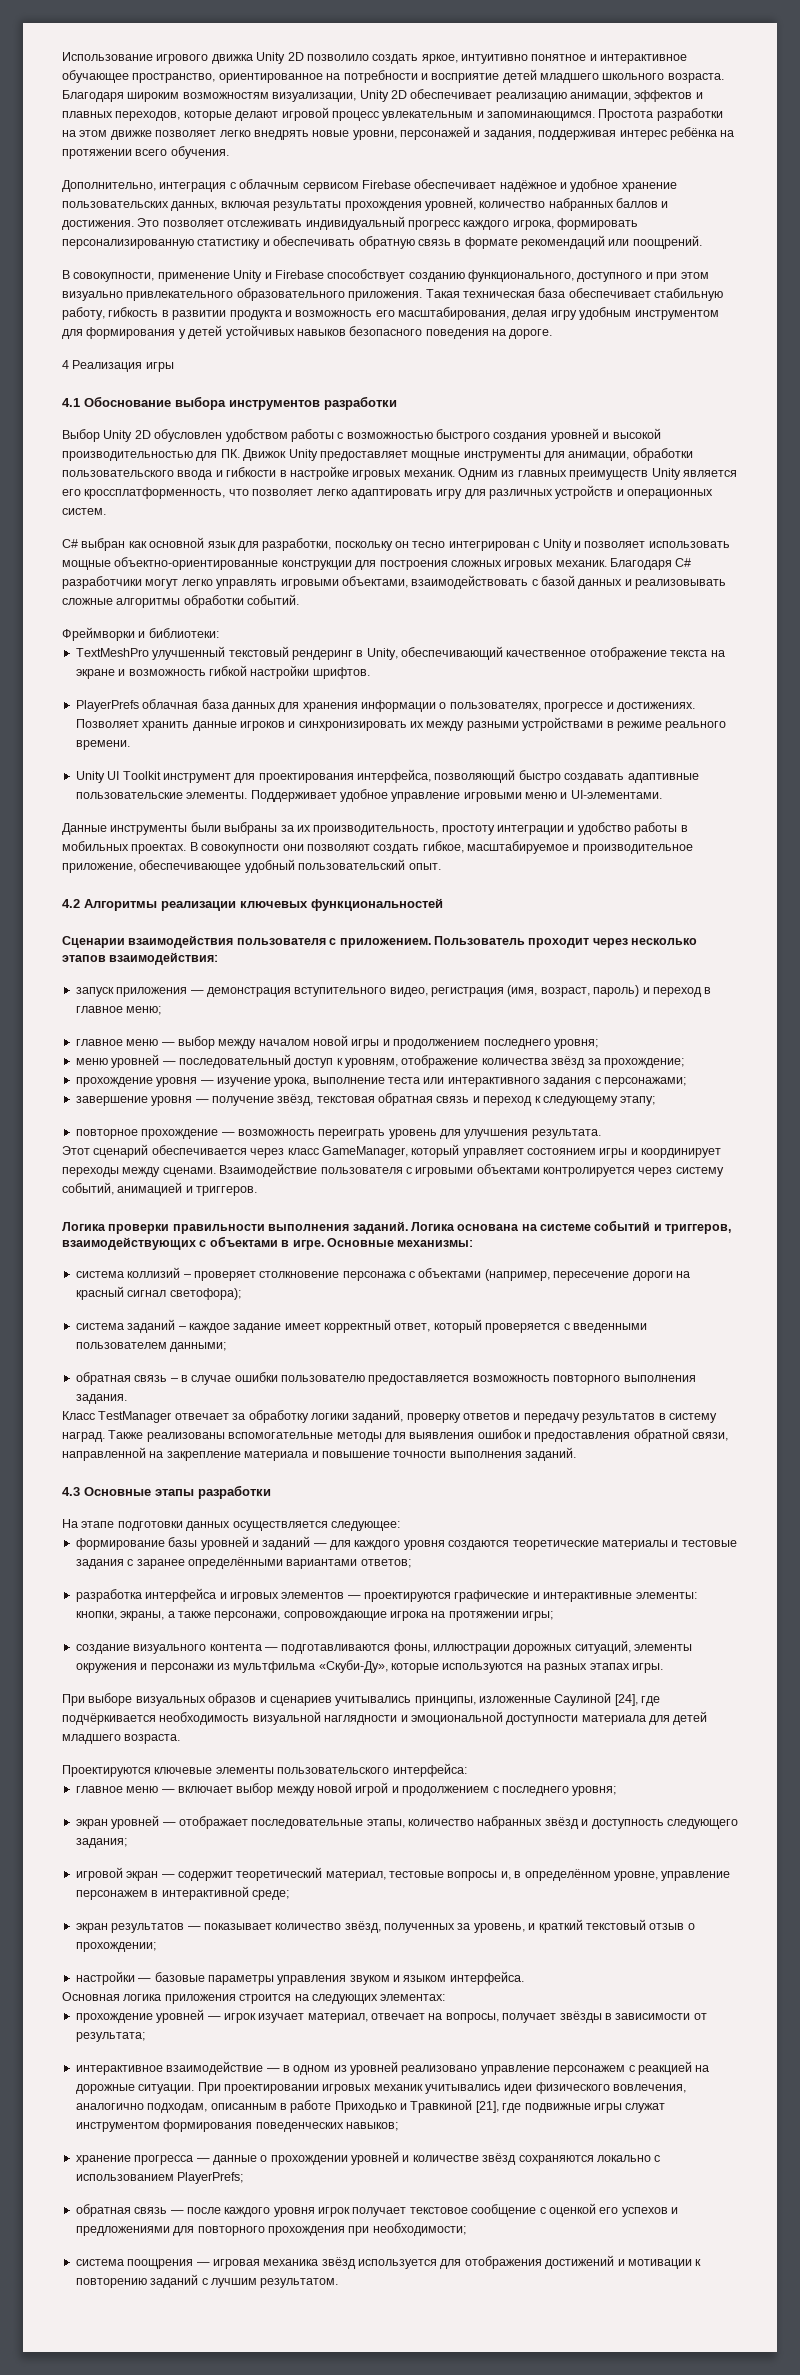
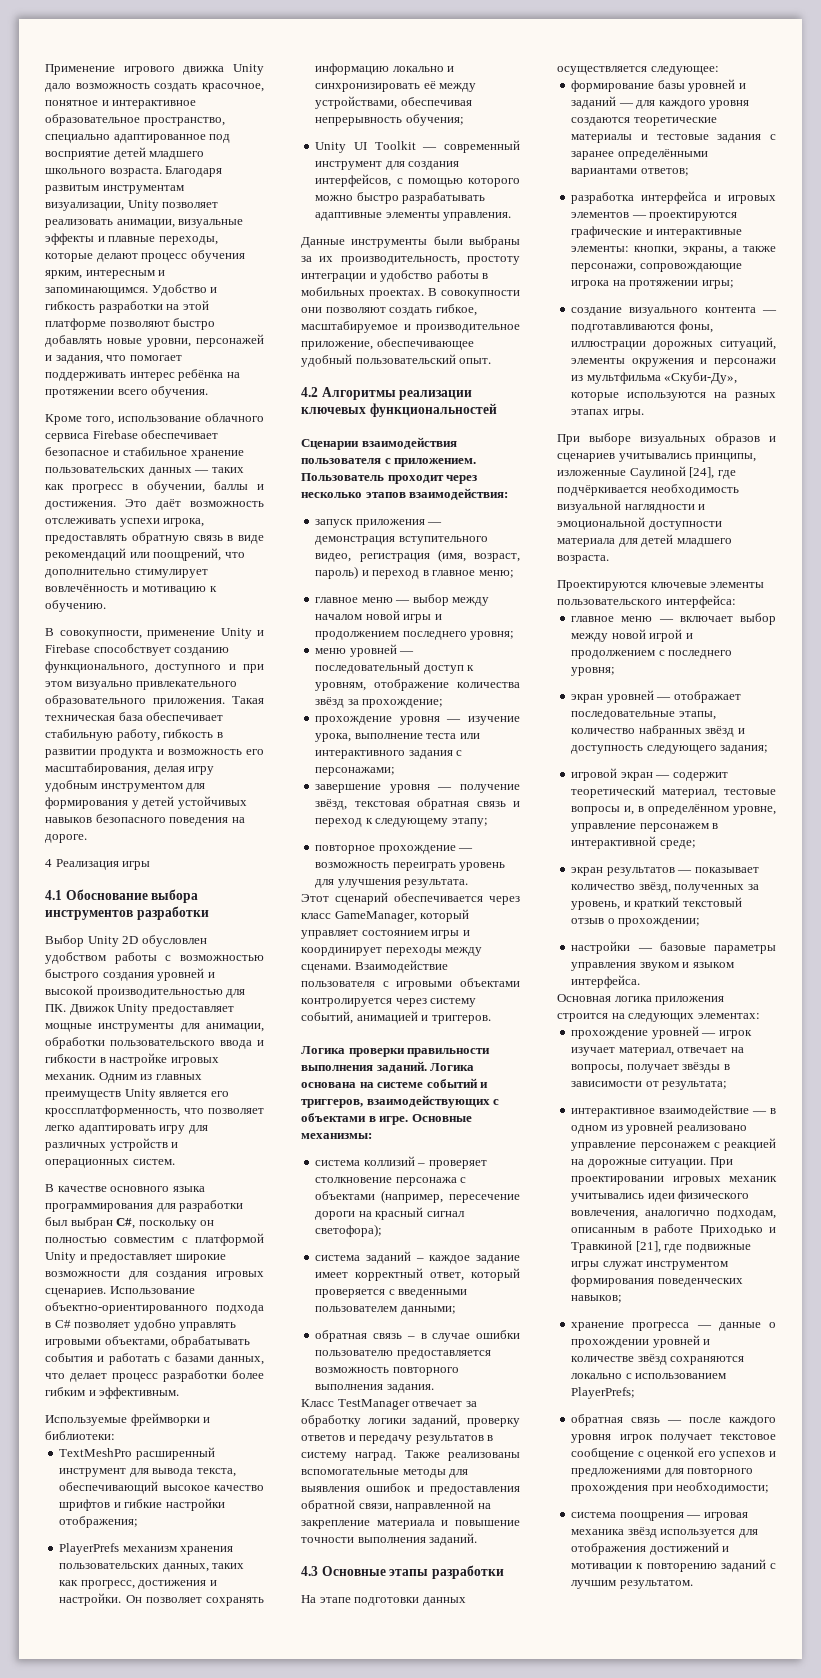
[62,52,153,61] Использование -> [45,64,115,75] Применение
[287,52,688,64] [62,70,428,83] 2D позволило создать яркое, интуитивно понятное и интерактивное обучающее пространство, ориентированное на потребности и -> [45,83,264,92] [45,100,197,109] [45,114,225,126] [45,134,231,143] дало возможность создать красочное, понятное и интерактивное образовательное пространство, специально адаптированное под
[127,89,703,102] [62,107,723,121] [62,130,309,140] широким возможностям визуализации, Unity 2D обеспечивает реализацию анимации, эффектов и плавных переходов, которые делают игровой процесс увлекательным и запоминающимся. Простота разработки на этом движке позволяет легко внедрять -> [45,185,184,194] [45,200,219,211] [45,219,244,228] [45,233,218,245] [45,250,245,262] [45,270,166,279] [45,284,218,296] [45,300,209,313] [45,318,216,330] [45,335,102,347] развитым инструментам визуализации, Unity позволяет реализовать анимации, визуальные эффекты и плавные переходы, которые делают процесс обучения ярким, интересным и запоминающимся. Удобство и гибкость разработки на этой платформе позволяют быстро добавлять
[538,130,617,140] поддерживая -> [106,355,182,361] [45,372,126,381] что помогает поддерживать
[62,179,677,192] [62,197,669,211] [62,216,638,230] [62,236,356,249] Дополнительно, интеграция с облачным сервисом Firebase обеспечивает надёжное и удобное хранение пользовательских данных, включая результаты прохождения уровней, количество набранных баллов и достижения. Это позволяет отслеживать индивидуальный прогресс каждого игрока, формировать персонализированную статистику и обеспечивать -> [45,413,264,425] [45,430,219,442] [45,447,244,459] [45,467,244,476] [45,481,264,493] [45,499,264,510] [45,518,205,527] [45,535,127,544] Кроме того, использование облачного сервиса Firebase обеспечивает безопасное и стабильное хранение пользовательских данных — таких как прогресс в обучении, баллы и достижения. Это даёт возможность отслеживать успехи игрока, предоставлять
[464,237,518,249] формате -> [238,535,264,544] виде
[632,235,702,249] поощрений. -> [153,548,245,561] [45,569,208,578] [45,584,217,595] [45,600,106,612] поощрений, что дополнительно стимулирует вовлечённость и мотивацию к обучению.
[62,537,730,551] [62,557,692,570] [62,575,727,589] [62,594,300,608] [62,627,219,641] [75,646,725,660] [75,665,370,679] [75,699,695,712] [75,717,727,731] [75,740,130,750] [75,769,699,783] [75,789,662,802] C# выбран как основной язык для разработки, поскольку он тесно интегрирован с Unity и позволяет использовать мощные объектно-ориентированные конструкции для построения сложных игровых механик. Благодаря C# разработчики могут легко управлять игровыми объектами, взаимодействовать с базой данных и реализовывать сложные алгоритмы обработки событий. // Фреймворки и библиотеки: // TextMeshPro улучшенный текстовый рендеринг в Unity, обеспечивающий качественное отображение текста на экране и возможность гибкой настройки шрифтов. // PlayerPrefs облачная база данных для хранения информации о пользователях, прогрессе и достижениях. Позволяет хранить данные игроков и синхронизировать их между разными устройствами в режиме реального времени. // Unity UI Toolkit инструмент для проектирования интерфейса, позволяющий быстро создавать адаптивные пользовательские элементы. Поддерживает удобное управление игровыми меню и UI-элементами. -> [45,1184,205,1192] [45,1200,244,1212] [45,1217,215,1229] [45,1233,264,1246] [45,1252,226,1263] [45,1271,264,1280] [45,1286,195,1297] [45,1302,264,1314] [45,1319,237,1331] [45,1336,251,1348] [45,1353,264,1365] [45,1370,264,1382] [45,1387,180,1399] [45,1413,211,1426] [45,1431,115,1440] [59,1447,215,1460] [59,1468,236,1477] [59,1481,264,1494] [59,1498,225,1511] [59,1516,139,1528] [59,1543,234,1555] [59,1563,245,1572] [59,1580,217,1589] [59,1593,264,1606] [315,63,455,75] [315,81,477,92] [315,96,472,109] [315,114,464,126] [315,140,520,153] [315,161,460,170] [315,174,520,187] [315,192,486,204] [315,212,512,221] В качестве основного языка программирования для разработки был выбран C#, поскольку он полностью совместим с платформой Unity и предоставляет широкие возможности для создания игровых сценариев. Использование объектно-ориентированного подхода в C# позволяет удобно управлять игровыми объектами, обрабатывать события и работать с базами данных, что делает процесс разработки более гибким и эффективным. // Используемые фреймворки и библиотеки: // TextMeshPro расширенный инструмент для вывода текста, обеспечивающий высокое качество шрифтов и гибкие настройки отображения; // PlayerPrefs механизм хранения пользовательских данных, таких как прогресс, достижения и настройки. Он позволяет сохранять информацию локально и синхронизировать её между устройствами, обеспечивая непрерывность обучения; // Unity UI Toolkit — современный инструмент для создания интерфейсов, с помощью которого можно быстро разрабатывать адаптивные элементы управления.

